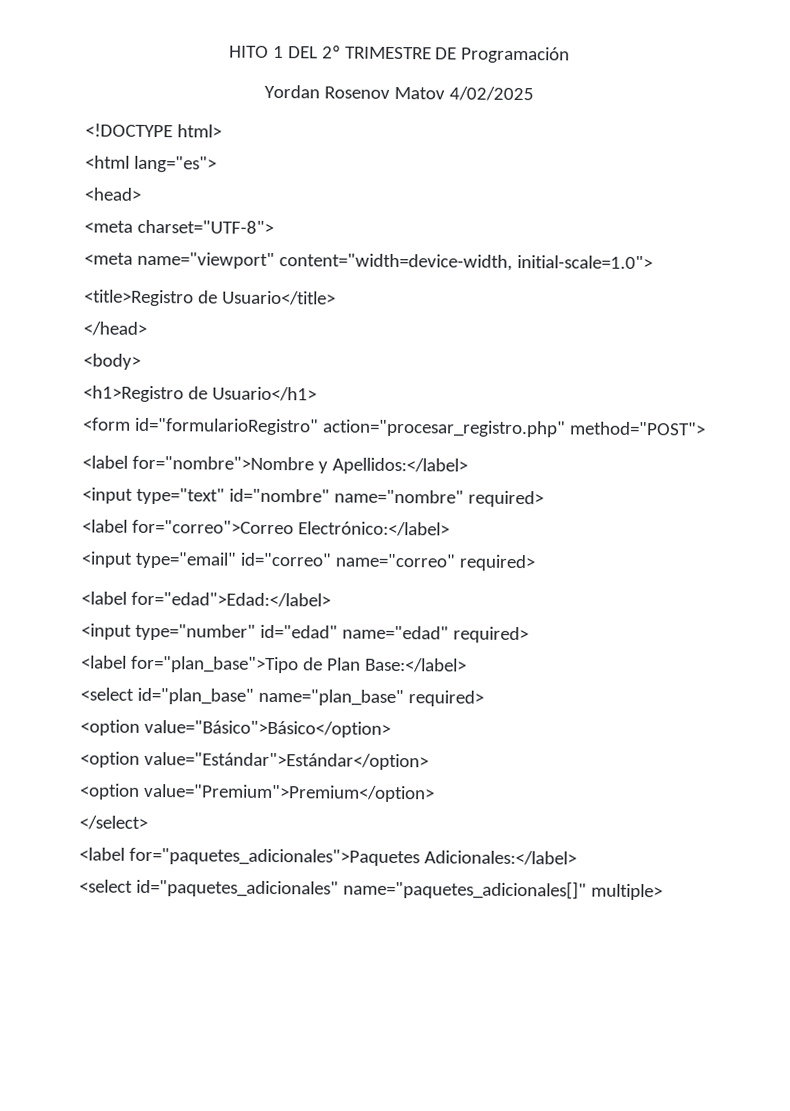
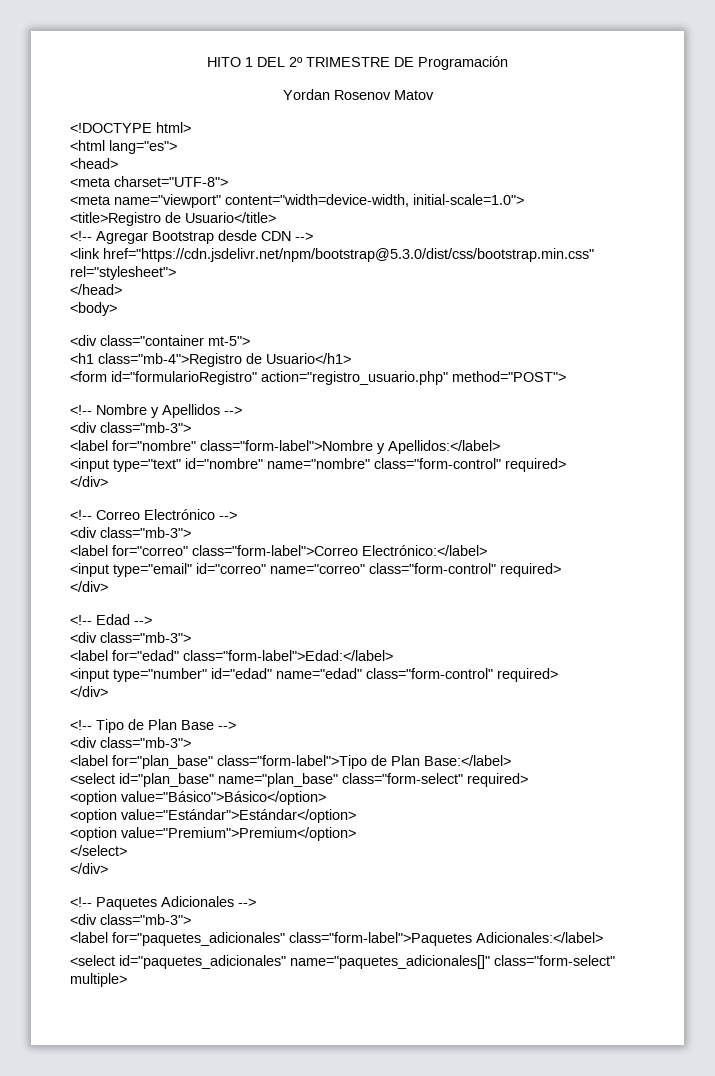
[448,86,534,102] 4/02/2025 -> (434, 95) none
[83,321,147,336] [83,353,141,370] [83,385,184,403] </head> // <body> // <h1>Registro -> [70,230,313,244] [70,248,594,262] [70,266,176,280] [70,284,122,295] [70,302,117,316] [70,335,250,346] [70,353,242,367] <!-- Agregar Bootstrap desde CDN --> // <link href="https://cdn.jsdelivr.net/npm/bootstrap@5.3.0/dist/css/bootstrap.min.css" rel="stylesheet"> // </head> // <body> // <div class="container mt-5"> // <h1 class="mb-4">Registro
[321,419,566,438] action="procesar_registro.php" -> [261,371,448,385] action="registro_usuario.php"
[82,455,314,471] // <label for="nombre">Nombre -> [70,404,242,418] [70,422,191,433] [70,440,373,451] // <!-- Nombre y Apellidos --> // <div class="mb-3"> // <label for="nombre" class="form-label">Nombre
[467,490,544,508] [82,519,294,535] required> // <label for="correo">Correo -> [374,458,566,472] [70,476,108,487] [70,509,237,520] [70,527,191,538] [70,545,358,556] class="form-control" required> // </div> // <!-- Correo Electrónico --> // <div class="mb-3"> // <label for="correo" class="form-label">Correo
[458,554,536,572] [81,591,331,608] required> // <label for="edad">Edad:</label> -> [369,563,561,577] [70,581,108,592] [70,614,152,625] [70,632,191,643] [70,650,393,661] class="form-control" required> // </div> // <!-- Edad --> // <div class="mb-3"> // <label for="edad" class="form-label">Edad:</label>
[452,626,529,644] [81,655,299,674] required> // <label for="plan_base">Tipo -> [366,668,558,682] [70,686,108,697] [70,719,236,733] [70,737,191,748] [70,755,367,769] class="form-control" required> // </div> // <!-- Tipo de Plan Base --> // <div class="mb-3"> // <label for="plan_base" class="form-label">Tipo
(404, 697) none -> [342,773,463,784] class="form-select"
[79,847,420,867] // <label for="paquetes_adicionales">Paquetes -> [70,863,108,874] [70,896,256,910] [70,914,191,925] [70,932,472,946] // </div> // <!-- Paquetes Adicionales --> // <div class="mb-3"> // <label for="paquetes_adicionales" class="form-label">Paquetes
(587, 889) none -> [494,955,615,966] class="form-select"

